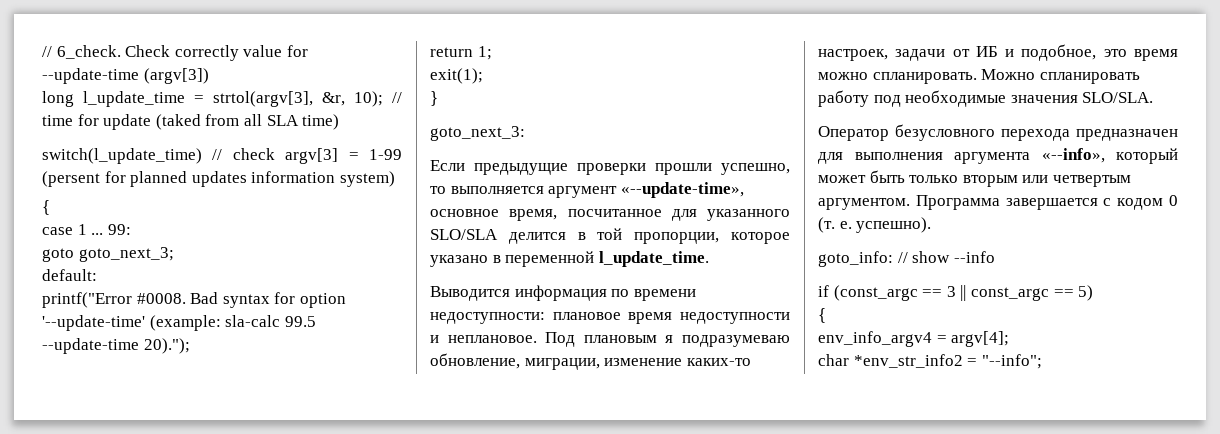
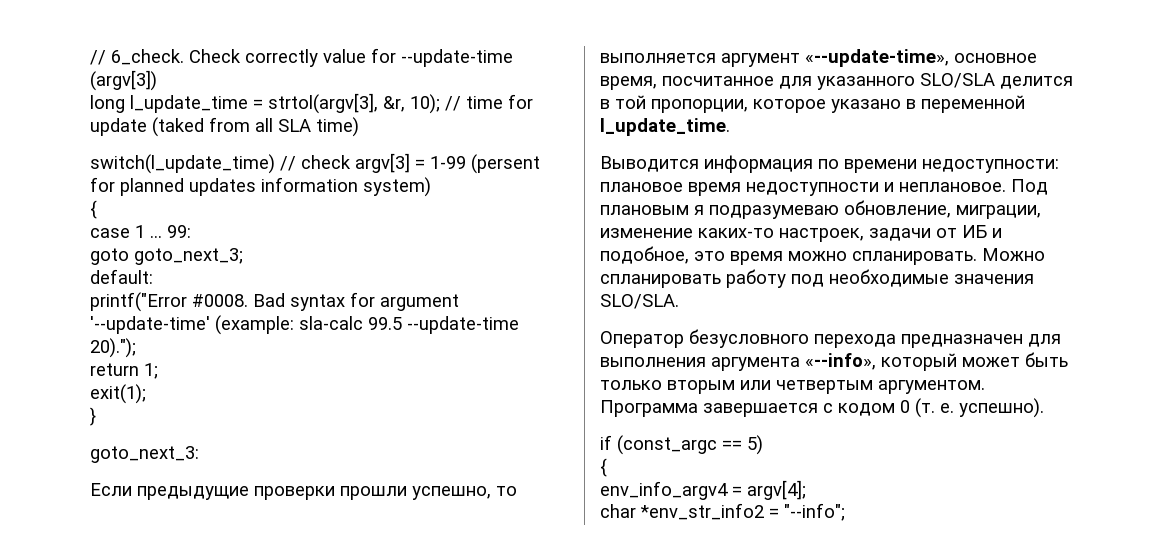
[299,293,346,308] option -> [380,294,459,311] argument
[818,251,995,267] // goto_info: // show --info -> (1044, 408) none
[946,285,1074,301] 3 || const_argc == -> (742, 445) none

